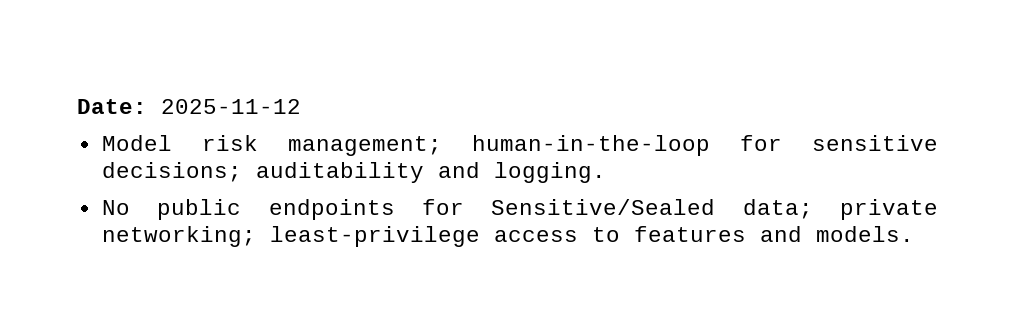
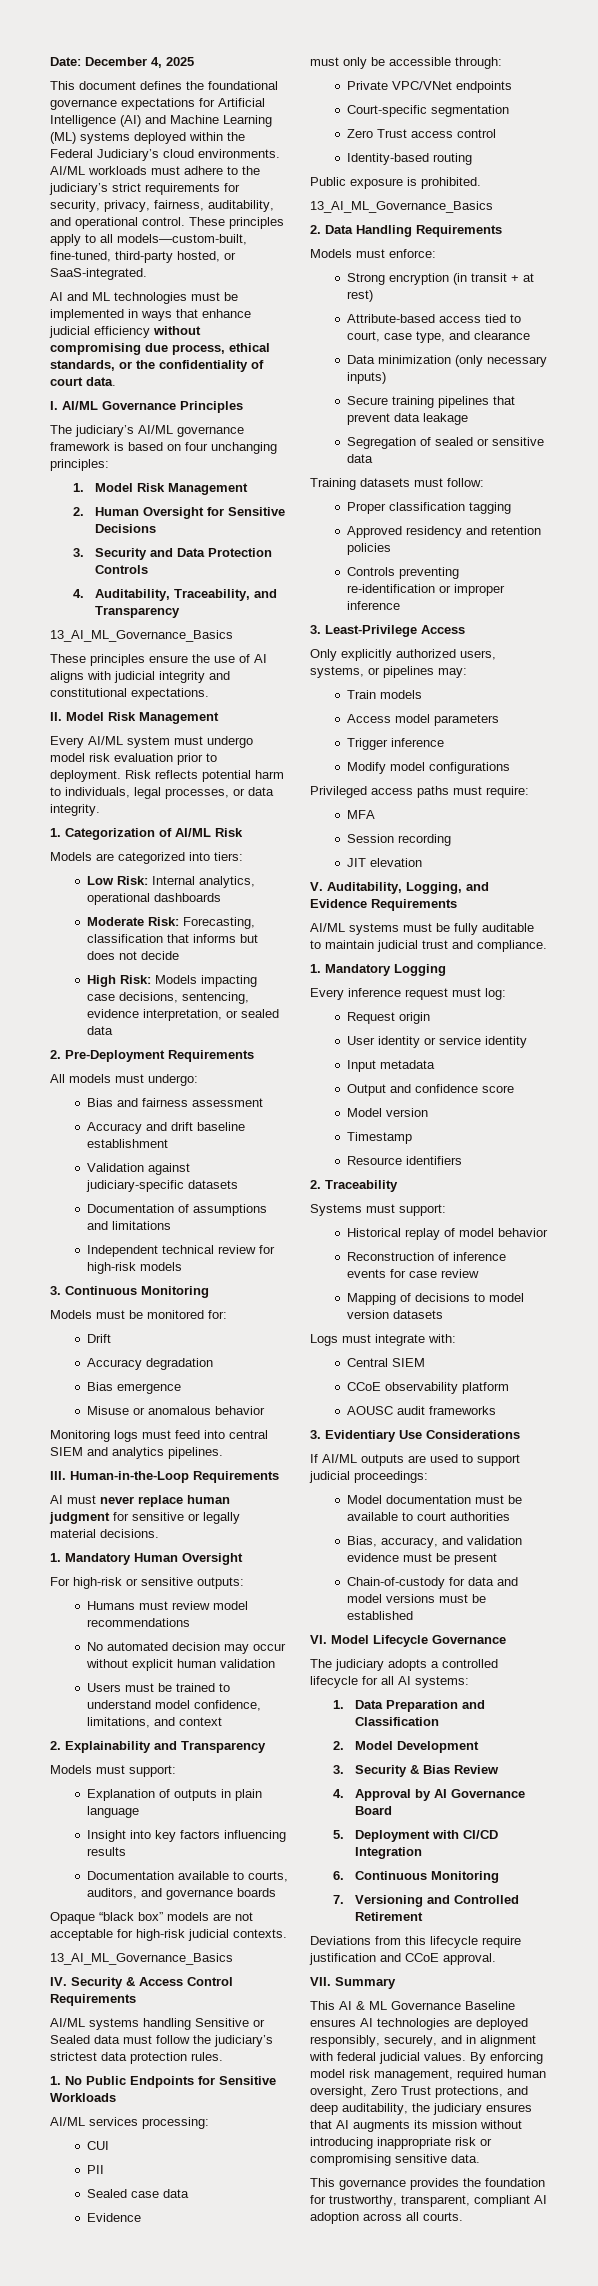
[161,99,301,114] [101,135,938,156] [101,162,606,183] [101,199,938,220] [101,226,914,247] 2025-11-12 // Model risk management; human-in-the-loop for sensitive decisions; auditability and logging. // No public endpoints for Sensitive/Sealed data; private networking; least-privilege access to features and models. -> [85,57,194,68] [50,81,278,90] [50,98,265,110] [50,115,272,127] [50,132,245,144] [50,149,280,161] [50,166,260,175] [49,183,240,195] [50,200,274,212] [50,217,284,229] [50,234,247,246] [50,251,236,263] [50,268,147,280] [50,292,238,304] [50,309,251,321] [49,326,201,338] [50,343,270,355] [50,360,264,372] [50,377,116,386] [50,401,243,413] [50,425,244,437] [50,442,277,454] [50,459,109,471] [72,483,249,495] [72,507,286,519] [95,524,157,533] [72,548,273,560] [95,565,149,574] [72,589,278,601] [95,606,181,618] [50,630,233,642] [50,654,267,666] [50,671,230,683] [50,688,209,700] [50,712,219,724] [50,736,253,748] [50,753,217,765] [50,770,284,782] [50,787,274,799] [50,804,100,816] [50,828,243,840] [50,852,243,864] [86,876,255,888] [86,893,221,905] [86,917,255,929] [86,934,258,943] [86,951,179,960] [86,975,257,987] [86,992,249,1004] [86,1009,279,1021] [86,1026,113,1035] [50,1050,254,1062] [50,1074,198,1086] [86,1098,263,1107] [86,1122,245,1134] [86,1139,168,1148] [86,1163,190,1175] [85,1180,238,1192] [86,1204,267,1216] [86,1221,171,1230] [86,1245,275,1257] [86,1262,182,1274] [50,1286,209,1298] [50,1310,227,1319] [86,1334,111,1343] [86,1358,213,1370] [86,1382,181,1394] [86,1406,265,1415] [50,1430,268,1442] [50,1447,223,1459] [50,1471,279,1483] [50,1495,230,1507] [49,1512,240,1524] [50,1529,159,1538] [50,1553,243,1565] [50,1577,244,1589] [86,1601,248,1610] [86,1618,190,1627] [86,1642,286,1654] [85,1659,275,1671] [86,1683,230,1692] [86,1700,261,1711] [86,1717,222,1728] [50,1741,266,1753] [50,1765,176,1777] [86,1789,262,1801] [86,1806,139,1818] [86,1830,286,1842] [86,1847,126,1856] [86,1871,288,1882] [86,1888,276,1900] [50,1912,253,1924] [50,1929,287,1941] [50,1953,233,1965] [50,1977,233,1989] [50,1994,136,2006] [50,2018,265,2030] [50,2035,273,2047] [50,2052,223,2064] [50,2076,276,2088] [50,2093,116,2102] [50,2117,209,2129] [86,2141,109,2150] [86,2165,104,2174] [86,2189,189,2198] [86,2213,141,2222] [310,57,502,69] [346,81,512,93] [346,105,509,117] [346,129,496,138] [346,153,472,165] [310,177,481,189] [310,201,493,213] [310,225,502,237] [310,249,436,258] [346,273,534,285] [346,290,373,302] [346,314,521,323] [346,331,530,343] [346,355,547,367] [346,372,386,384] [346,396,515,408] [346,413,468,425] [346,437,544,449] [346,454,373,463] [310,478,484,490] [346,502,511,514] [346,526,541,538] [346,543,391,555] [346,567,459,579] [346,584,505,596] [346,601,400,610] [310,625,465,637] [310,649,496,661] [310,666,467,678] [346,690,422,699] [346,714,499,726] [346,738,444,750] [346,762,510,774] [310,786,529,798] [346,810,375,819] [346,834,451,846] [346,858,422,867] [310,882,489,894] [310,899,457,911] [310,923,534,935] [310,940,547,952] [310,964,446,976] [310,988,506,1000] [346,1012,430,1024] [346,1036,527,1048] [346,1060,435,1072] [346,1084,514,1096] [346,1108,428,1117] [346,1132,412,1144] [346,1156,462,1165] [310,1180,398,1192] [310,1204,446,1216] [346,1228,548,1240] [346,1252,506,1261] [346,1269,479,1278] [346,1293,524,1305] [346,1310,443,1319] [310,1334,456,1346] [346,1358,425,1367] [346,1382,509,1394] [346,1406,496,1415] [310,1430,520,1442] [310,1454,520,1466] [309,1471,428,1483] [346,1495,522,1504] [346,1512,510,1521] [346,1536,522,1548] [346,1553,497,1565] [346,1577,518,1589] [346,1594,486,1603] [346,1611,413,1620] [310,1635,506,1647] [310,1659,498,1671] [310,1676,469,1688] [332,1700,486,1712] [355,1717,440,1726] [332,1741,480,1753] [332,1765,500,1777] [332,1789,526,1801] [355,1806,393,1815] [332,1830,499,1842] [355,1847,423,1859] [332,1871,500,1883] [332,1895,520,1907] [355,1912,424,1921] [310,1936,521,1948] [309,1953,496,1965] [310,1977,396,1989] [310,2001,515,2010] [310,2018,528,2030] [310,2035,536,2047] [309,2052,543,2064] [310,2069,546,2081] [310,2086,528,2098] [310,2103,532,2115] [310,2120,522,2132] [310,2137,492,2149] [310,2154,480,2166] [310,2178,545,2190] [310,2195,547,2207] [310,2212,463,2224] December 4, 2025 // This document defines the foundational governance expectations for Artificial Intelligence (AI) and Machine Learning (ML) systems deployed within the Federal Judiciary’s cloud environments. AI/ML workloads must adhere to the judiciary’s strict requirements for security, privacy, fairness, auditability, and operational control. These principles apply to all models—custom-built, fine-tuned, third-party hosted, or SaaS-integrated. // AI and ML technologies must be implemented in ways that enhance judicial efficiency without compromising due process, ethical standards, or the confidentiality of court data. // I. AI/ML Governance Principles // The judiciary’s AI/ML governance framework is based on four unchanging principles: // 1. Model Risk Management // 2. Human Oversight for Sensitive Decisions // 3. Security and Data Protection Controls // 4. Auditability, Traceability, and Transparency // 13_AI_ML_Governance_Basics // These principles ensure the use of AI aligns with judicial integrity and constitutional expectations. // II. Model Risk Management // Every AI/ML system must undergo model risk evaluation prior to deployment. Risk reflects potential harm to individuals, legal processes, or data integrity. // 1. Categorization of AI/ML Risk // Models are categorized into tiers: // Low Risk: Internal analytics, operational dashboards // Moderate Risk: Forecasting, classification that informs but does not decide // High Risk: Models impacting case decisions, sentencing, evidence interpretation, or sealed data // 2. Pre-Deployment Requirements // All models must undergo: // Bias and fairness assessment // Accuracy and drift baseline establishment // Validation against judiciary-specific datasets // Documentation of assumptions and limitations // Independent technical review for high-risk models // 3. Continuous Monitoring // Models must be monitored for: // Drift // Accuracy degradation // Bias emergence // Misuse or anomalous behavior // Monitoring logs must feed into central SIEM and analytics pipelines. // III. Human-in-the-Loop Requirements // AI must never replace human judgment for sensitive or legally material decisions. // 1. Mandatory Human Oversight // For high-risk or sensitive outputs: // Humans must review model recommendations // No automated decision may occur without explicit human validation // Users must be trained to understand model confidence, limitations, and context // 2. Explainability and Transparency // Models must support: // Explanation of outputs in plain language // Insight into key factors influencing results // Documentation available to courts, auditors, and governance boards // Opaque “black box” models are not acceptable for high-risk judicial contexts. // 13_AI_ML_Governance_Basics // IV. Security & Access Control Requirements // AI/ML systems handling Sensitive or Sealed data must follow the judiciary’s strictest data protection rules. // 1. No Public Endpoints for Sensitive Workloads // AI/ML services processing: // CUI // PII // Sealed case data // Evidence // must only be accessible through: // Private VPC/VNet endpoints // Court-specific segmentation // Zero Trust access control // Identity-based routing // Public exposure is prohibited. // 13_AI_ML_Governance_Basics // 2. Data Handling Requirements // Models must enforce: // Strong encryption (in transit + at rest) // Attribute-based access tied to court, case type, and clearance // Data minimization (only necessary inputs) // Secure training pipelines that prevent data leakage // Segregation of sealed or sensitive data // Training datasets must follow: // Proper classification tagging // Approved residency and retention policies // Controls preventing re-identification or improper inference // 3. Least-Privilege Access // Only explicitly authorized users, systems, or pipelines may: // Train models // Access model parameters // Trigger inference // Modify model configurations // Privileged access paths must require: // MFA // Session recording // JIT elevation // V. Auditability, Logging, and Evidence Requirements // AI/ML systems must be fully auditable to maintain judicial trust and compliance. // 1. Mandatory Logging // Every inference request must log: // Request origin // User identity or service identity // Input metadata // Output and confidence score // Model version // Timestamp // Resource identifiers // 2. Traceability // Systems must support: // Historical replay of model behavior // Reconstruction of inference events for case review // Mapping of decisions to model version datasets // Logs must integrate with: // Central SIEM // CCoE observability platform // AOUSC audit frameworks // 3. Evidentiary Use Considerations // If AI/ML outputs are used to support judicial proceedings: // Model documentation must be available to court authorities // Bias, accuracy, and validation evidence must be present // Chain-of-custody for data and model versions must be established // VI. Model Lifecycle Governance // The judiciary adopts a controlled lifecycle for all AI systems: // 1. Data Preparation and Classification // 2. Model Development // 3. Security & Bias Review // 4. Approval by AI Governance Board // 5. Deployment with CI/CD Integration // 6. Continuous Monitoring // 7. Versioning and Controlled Retirement // Deviations from this lifecycle require justification and CCoE approval. // VII. Summary // This AI & ML Governance Baseline ensures AI technologies are deployed responsibly, securely, and in alignment with federal judicial values. By enforcing model risk management, required human oversight, Zero Trust protections, and deep auditability, the judiciary ensures that AI augments its mission without introducing inappropriate risk or compromising sensitive data. // This governance provides the foundation for trustworthy, transparent, compliant AI adoption across all courts.

